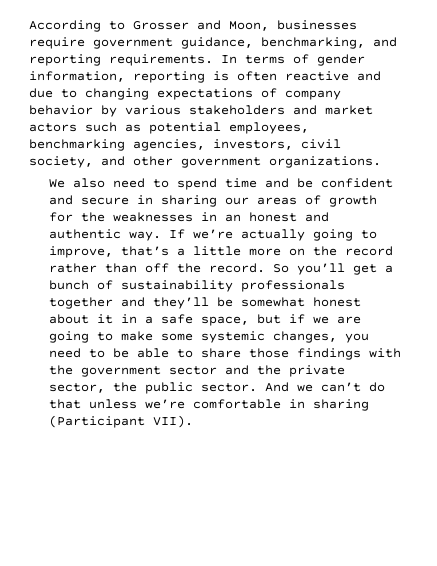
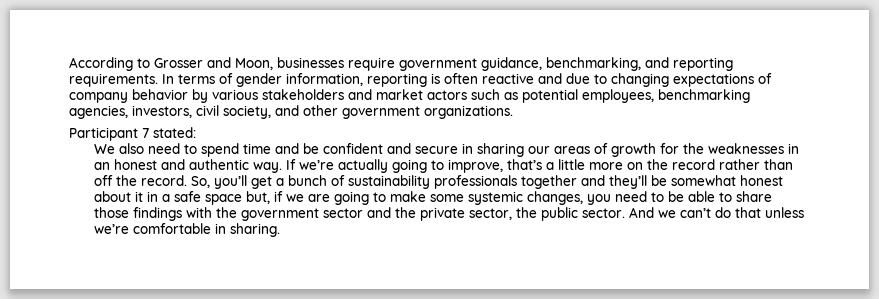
(381, 162) none -> [69,127,196,141] // Participant 7 stated:
[273,264,290,273] So -> [190,176,210,188] So,
[201,314,282,326] space, but -> [204,191,270,205] space but,
[313,399,370,411] [49,415,194,428] sharing (Participant VII). -> [229,223,280,237] sharing.

